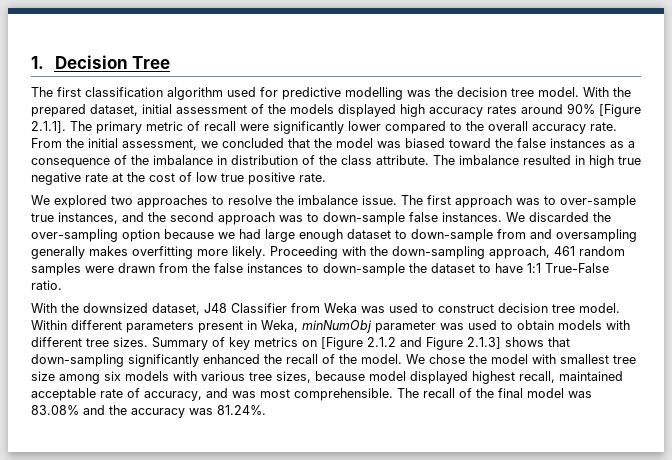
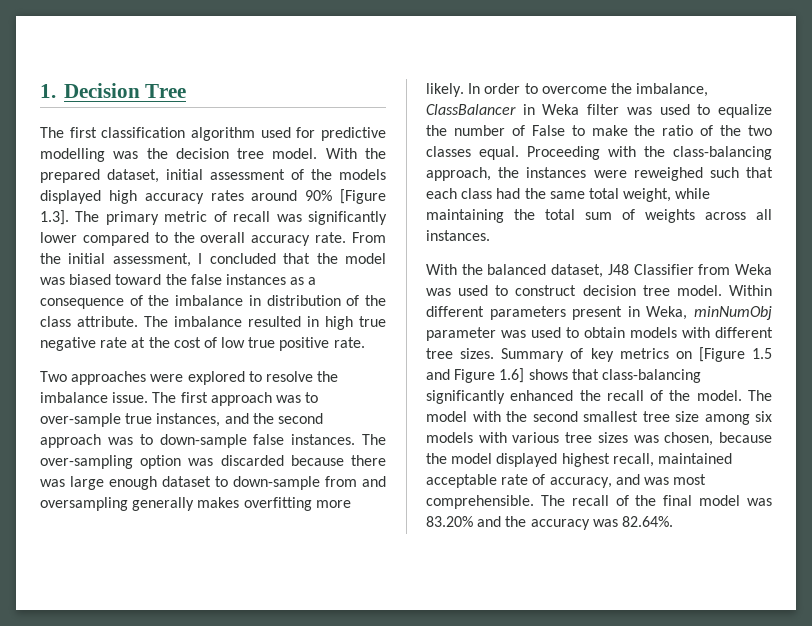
[31,121,66,133] 2.1.1]. -> [40,210,69,225] 1.3].
[240,124,269,131] were -> [276,214,302,222] was
[201,141,218,148] we -> [198,253,203,264] I
[31,195,208,208] We explored two approaches -> [40,371,245,385] Two approaches were explored
[506,212,611,222] [31,229,261,242] We discarded the over-sampling option because we had -> [362,434,386,445] [40,455,386,469] [40,479,65,487] The over-sampling option was discarded because there was
[270,246,625,259] [31,263,609,276] [31,280,62,290] [31,303,148,313] Proceeding with the down-sampling approach, 461 random samples were drawn from the false instances to down-sample the dataset to have 1:1 True-False ratio. // With the downsized -> [468,83,709,97] [426,104,772,118] [426,125,772,136] [426,146,772,160] [426,167,773,181] [426,188,711,202] [426,209,772,223] [426,230,490,241] [426,264,547,275] In order to overcome the imbalance, ClassBalancer in Weka filter was used to equalize the number of False to make the ratio of the two classes equal. Proceeding with the class-balancing approach, the instances were reweighed such that each class had the same total weight, while maintaining the total sum of weights across all instances. // With the balanced
[367,337,396,347] 2.1.2 -> [752,348,772,359] 1.5
[467,337,501,349] 2.1.3] -> [499,368,525,383] 1.6]
[31,354,124,367] down-sampling -> [601,369,701,383] class-balancing
[406,354,556,364] We chose the model with -> [748,390,772,401] [426,411,578,422] The model with the second
[276,371,365,383] sizes, because -> [597,432,772,446] [426,453,447,464] sizes was chosen, because the
[31,405,79,415] 83.08% -> [426,516,473,527] 83.20%
[217,405,266,415] 81.24%. -> [621,516,673,527] 82.64%.

